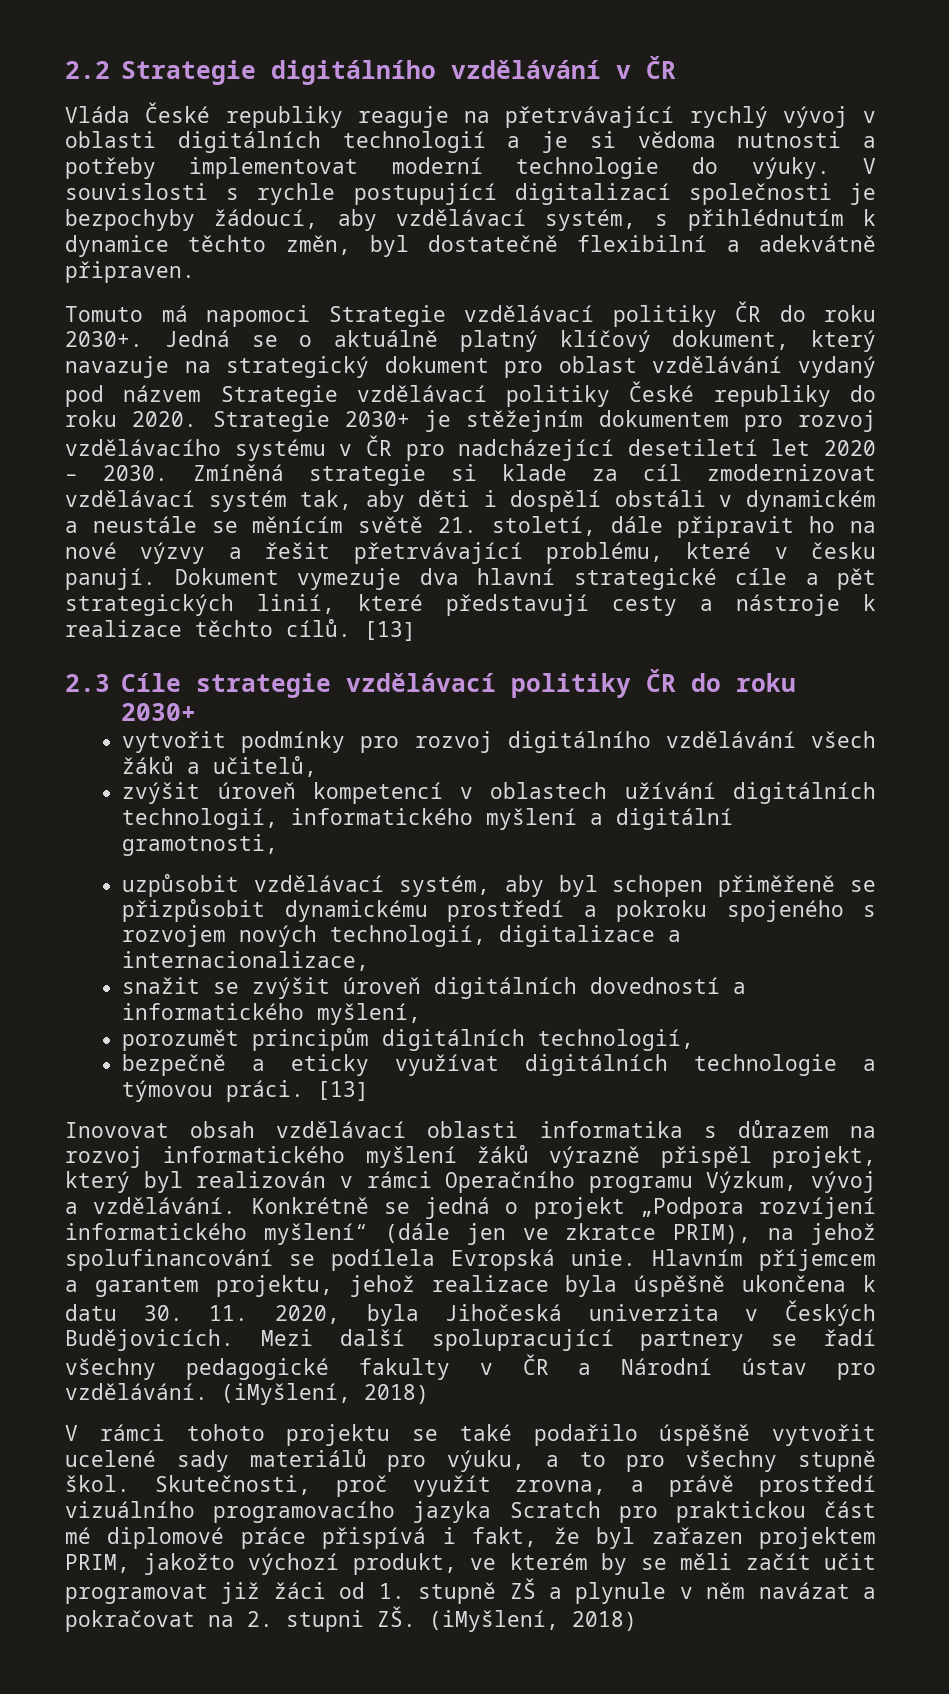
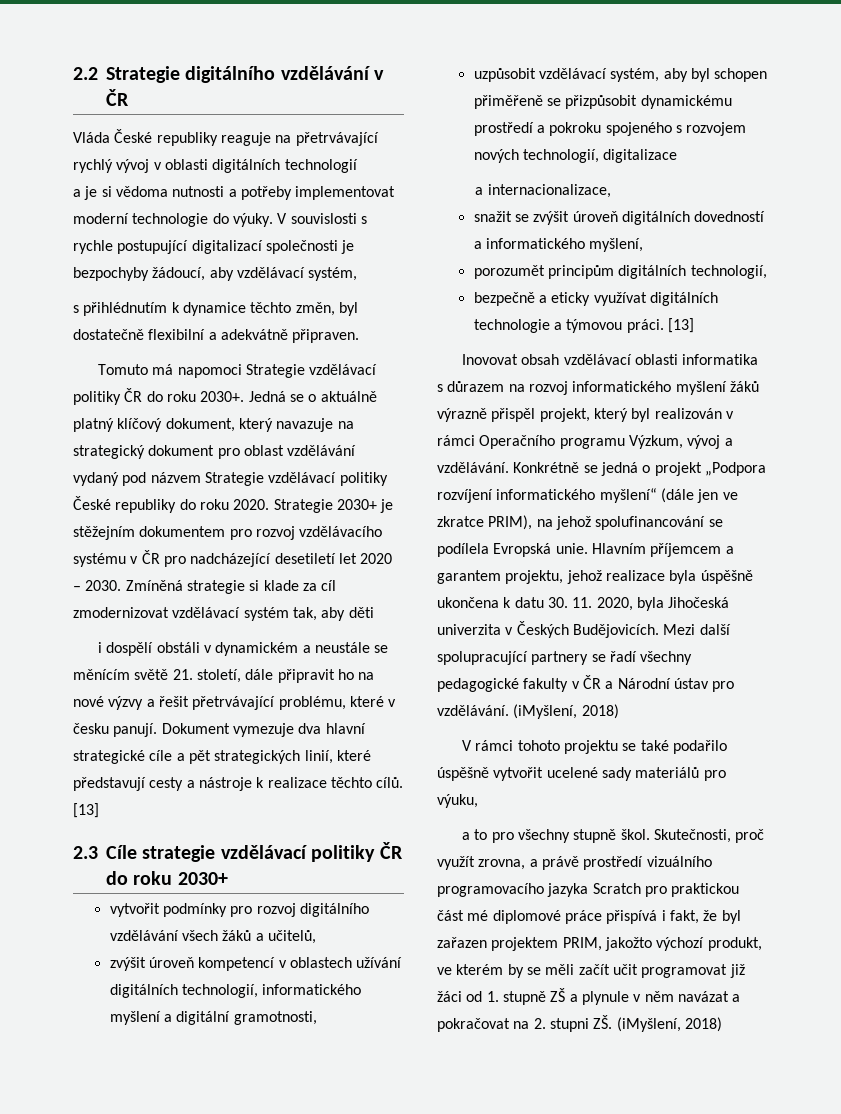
(486, 142) none -> (358, 166) //
(637, 220) none -> (358, 274) //
(471, 498) none -> (374, 612) //
(656, 936) none -> (678, 156) //
(526, 1461) none -> (478, 801) //

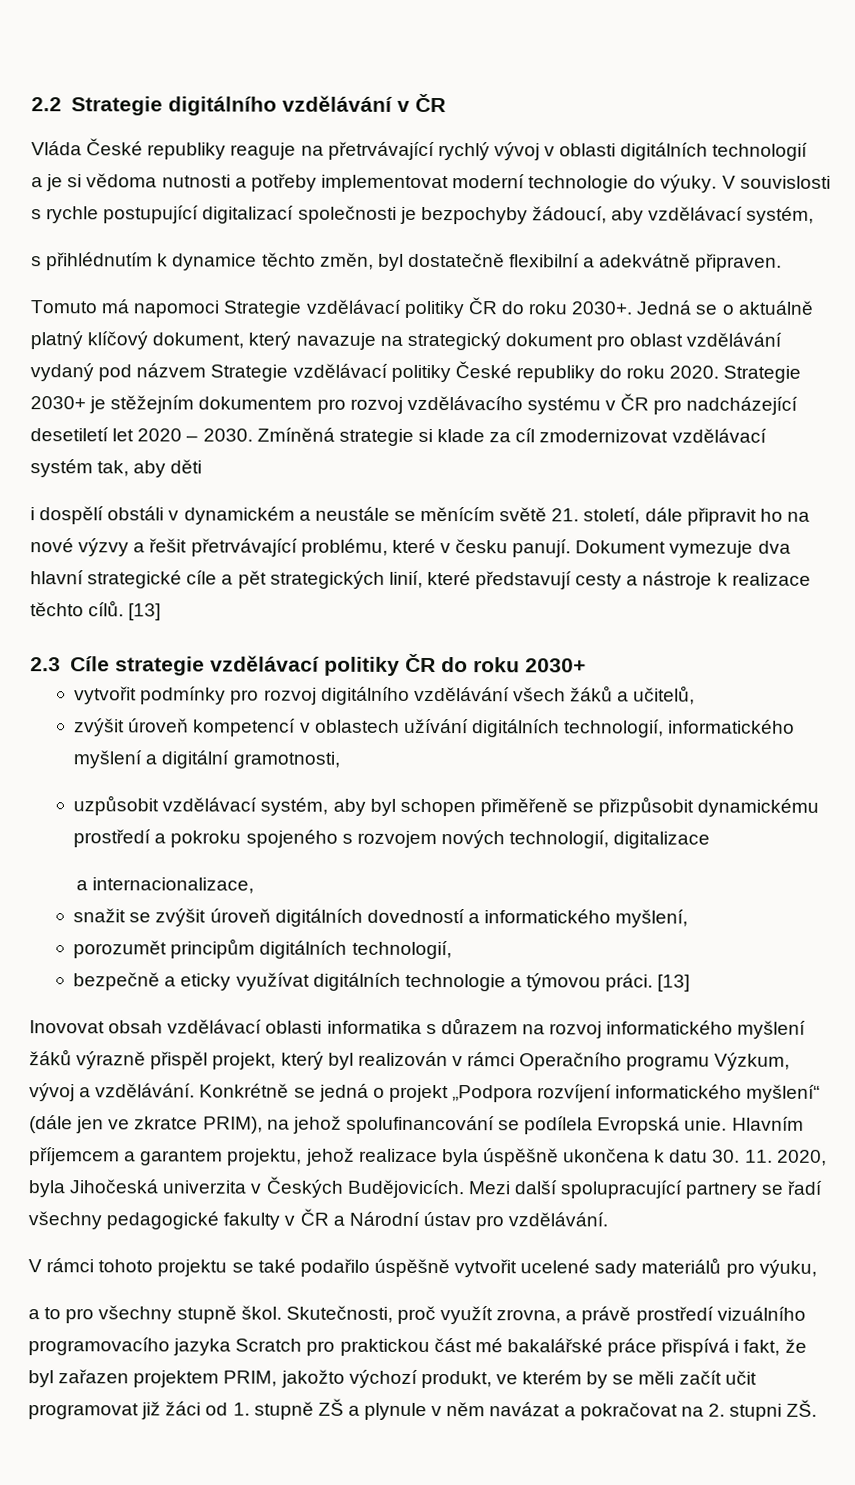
[513,704,619,719] (iMyšlení, 2018) -> (609, 1219) none
[492,910,561,924] diplomové -> [506,1338,603,1353] bakalářské
[616,1017,722,1032] (iMyšlení, 2018) -> (818, 1408) none

